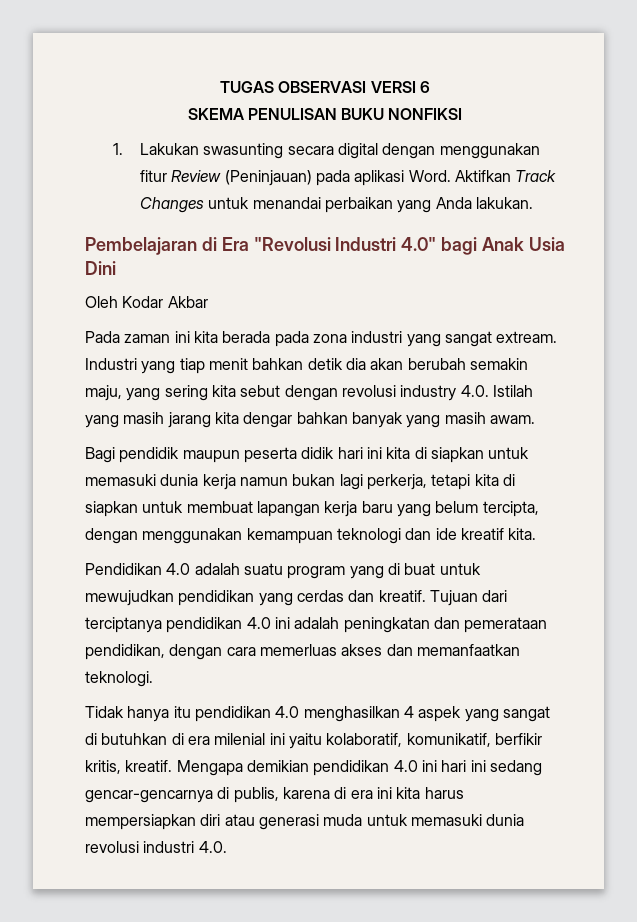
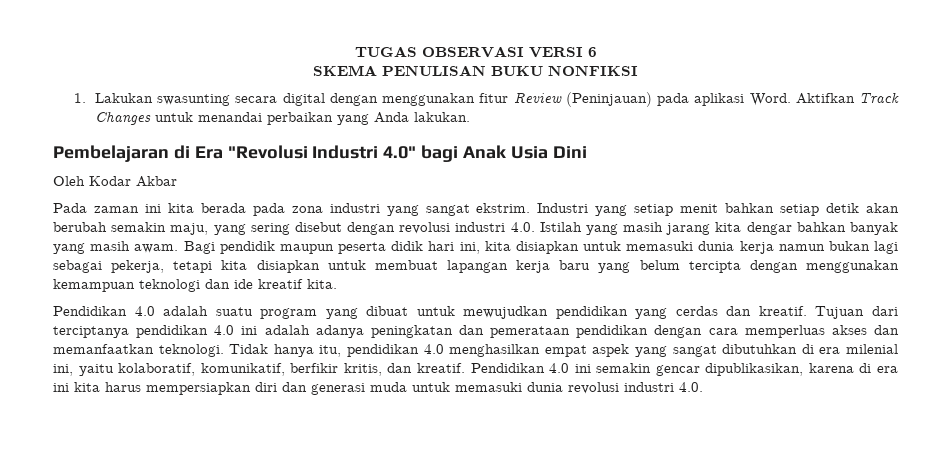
[496,331,558,343] extream. -> [476,203,531,213] ekstrim.
[179,358,205,374] tiap -> [634,204,674,216] setiap
[307,358,366,370] detik dia -> [780,203,860,216] setiap detik
[211,385,281,397] kita sebut -> [294,222,342,232] disebut
[400,385,457,401] industry -> [455,222,506,232] industri
(535, 419) // -> (179, 248) none
[366,447,484,463] ini kita di siapkan -> [459,241,579,254] ini, kita disiapkan
[366,474,515,490] [85,501,138,517] perkerja, tetapi kita di siapkan -> [53,260,320,273] sebagai pekerja, tetapi kita disiapkan
[482,501,539,517] tercipta, -> [688,261,741,273] tercipta
[387,563,436,575] di buat -> [366,306,409,316] dibuat
(340, 623) none -> [315,325,364,338] adanya
[85,644,165,660] pendidikan, -> [576,325,649,338] pendidikan
[259,644,337,656] memerluas -> [744,325,825,338] memperluas
(153, 679) // -> (224, 350) none
[173,706,191,718] itu -> [319,345,342,357] itu,
[403,706,414,718] 4 -> [544,345,587,357] empat
[85,733,168,745] di butuhkan -> [722,344,798,354] dibutuhkan
[269,733,285,745] ini -> [53,364,73,376] ini,
[125,760,542,776] [85,787,279,803] kreatif. Mengapa demikian pendidikan 4.0 ini hari ini sedang gencar-gencarnya di publis, -> [387,363,804,376] dan kreatif. Pendidikan 4.0 ini semakin gencar dipublikasikan,
[224,814,255,826] atau -> [282,382,307,392] dan

